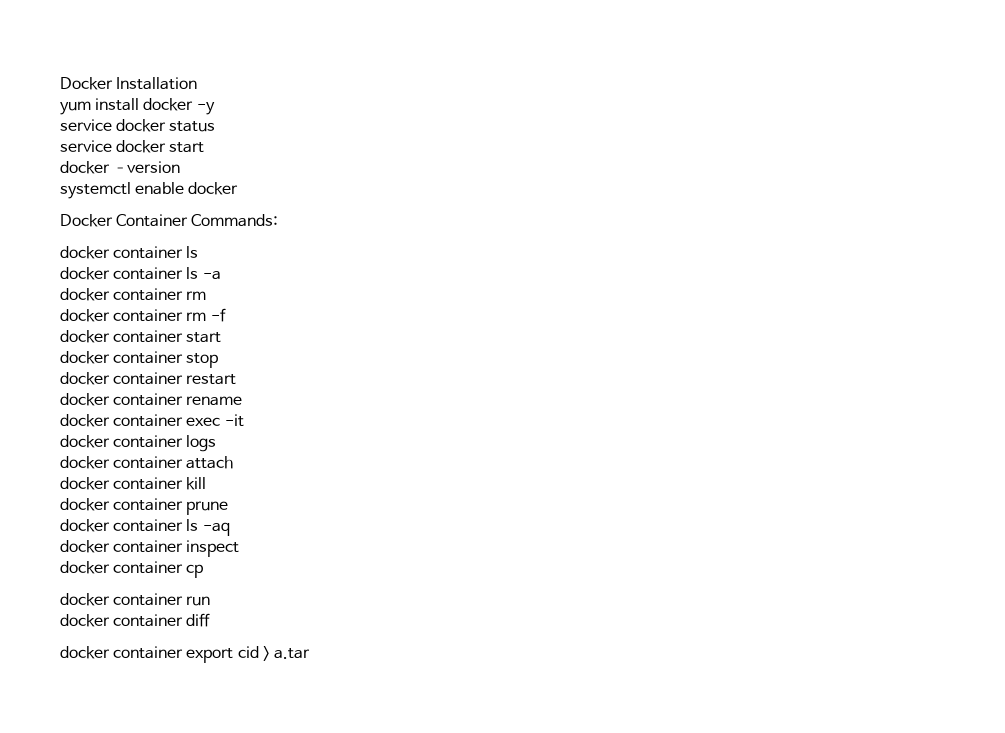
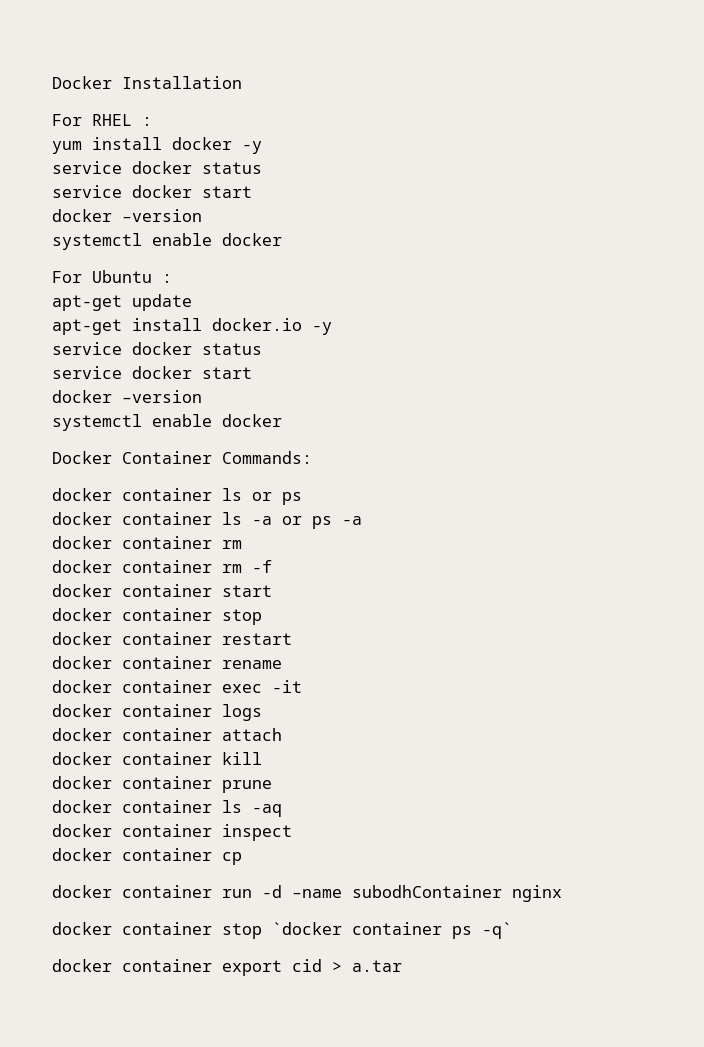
(198, 83) none -> [52,114,152,126] // For RHEL :
(239, 188) none -> [52,270,172,283] [52,294,192,311] [52,318,332,335] [52,342,262,355] [52,366,252,379] [52,390,202,403] [52,414,282,431] // For Ubuntu : // apt-get update // apt-get install docker.io -y // service docker status // service docker start // docker –version // systemctl enable docker
(199, 252) none -> [252,492,302,505] or ps
(221, 275) none -> [282,516,362,529] or ps -a
[60,613,211,627] // docker container diff -> [262,885,562,902] [52,922,512,939] -d –name subodhContainer nginx // docker container stop `docker container ps -q`

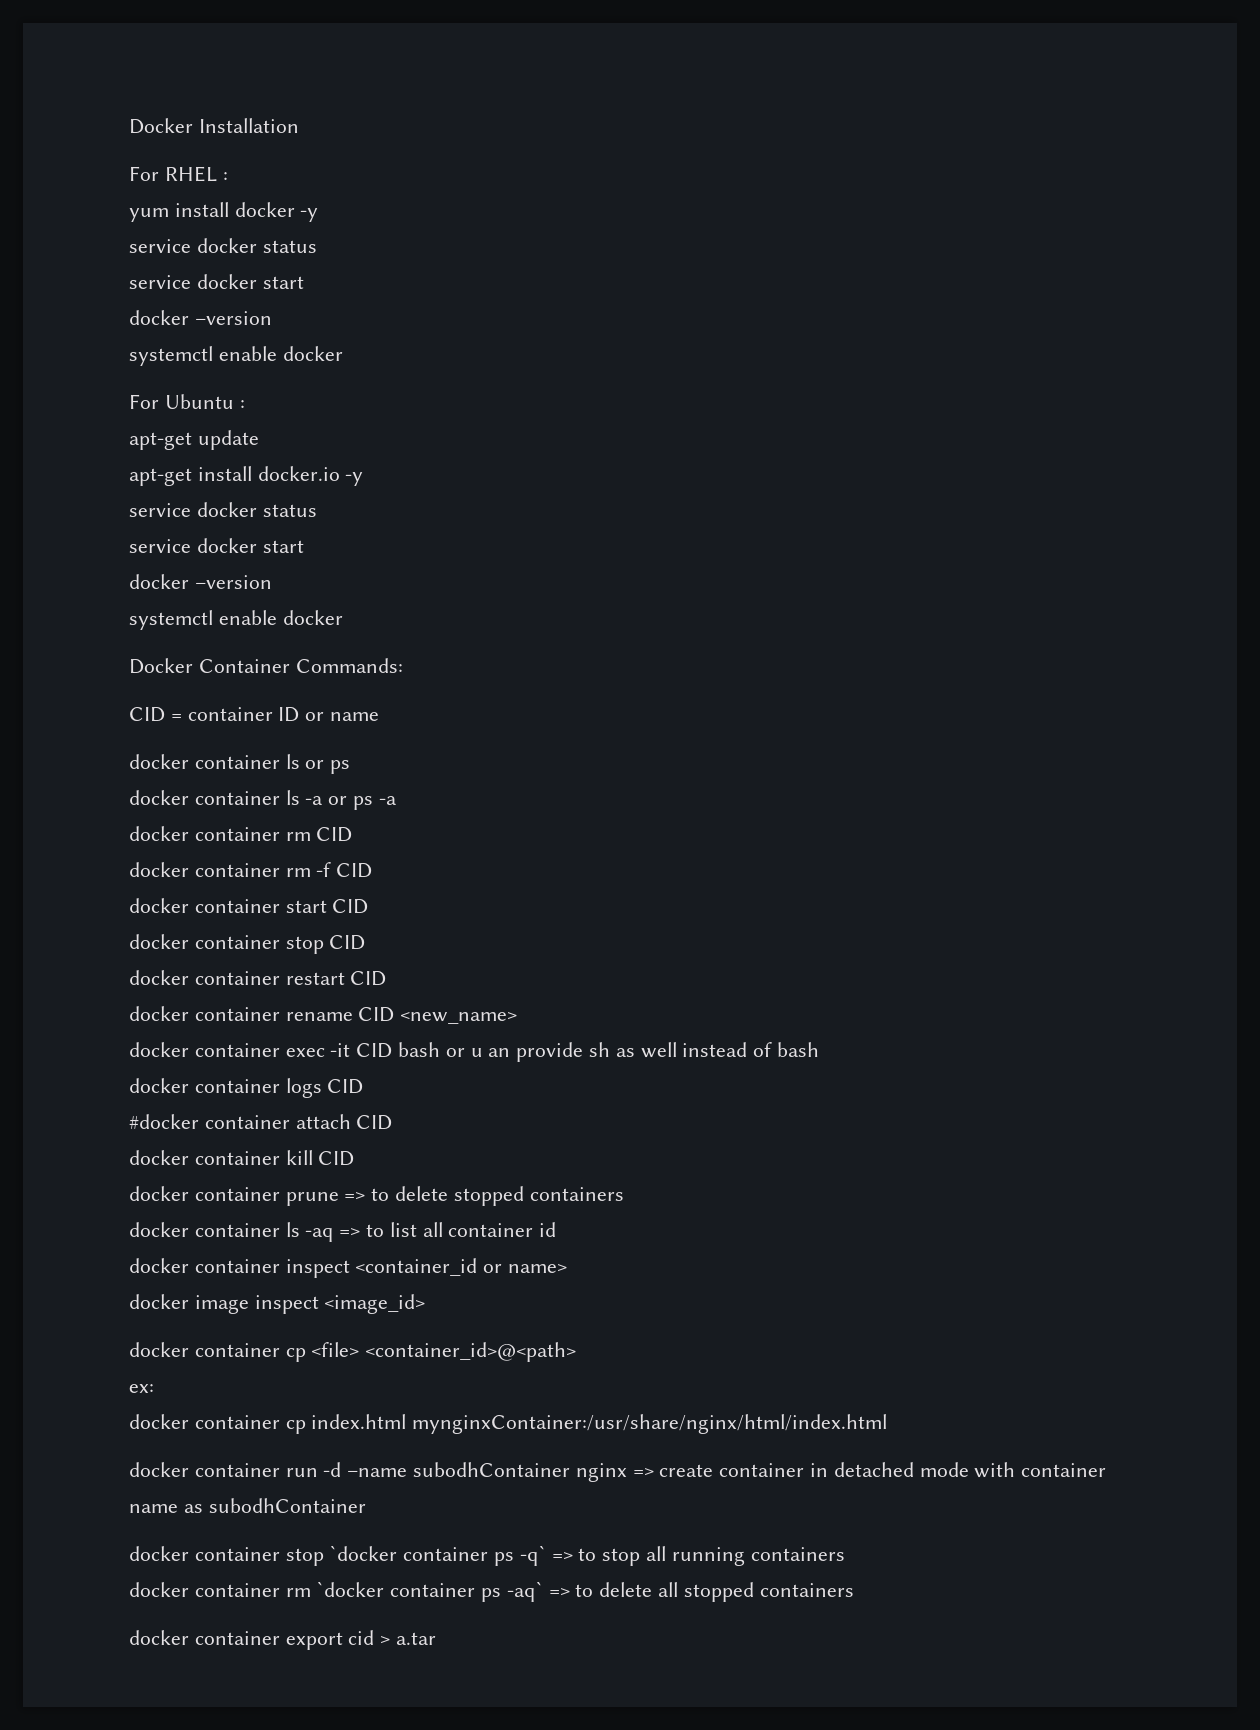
(312, 457) none -> [129,707,380,722] // CID = container ID or name
(242, 544) none -> [316,827,353,842] CID
(272, 566) none -> [336,863,373,878] CID
[52,608,262,625] // docker container stop -> [332,899,369,914] [129,934,366,954] CID // docker container stop CID
(292, 639) none -> [350,971,387,986] CID
(282, 664) none -> [358,1007,518,1024] CID <new_name>
(302, 686) none -> [356,1042,820,1062] CID bash or u an provide sh as well instead of bash
[52,728,112,741] // docker -> [327,1079,364,1094] [129,1114,199,1129] CID // #docker
(282, 734) none -> [356,1115,393,1130] CID
(262, 758) none -> [318,1151,355,1166] CID
(272, 786) none -> [344,1186,624,1206] => to delete stopped containers
[52,824,292,841] [52,848,242,865] // docker container inspect // docker container cp -> [339,1222,557,1237] [129,1258,568,1278] [129,1294,426,1314] [129,1342,577,1362] [129,1384,154,1393] [129,1414,888,1434] => to list all container id // docker container inspect <container_id or name> // docker image inspect <image_id> // docker container cp <file> <container_id>@<path> // ex: // docker container cp index.html mynginxContainer:/usr/share/nginx/html/index.html
(562, 893) none -> [632,1462,1107,1478] [129,1498,366,1513] => create container in detached mode with container name as subodhContainer
(512, 930) none -> [551,1546,845,1566] [129,1581,854,1602] => to stop all running containers // docker container rm `docker container ps -aq` => to delete all stopped containers

